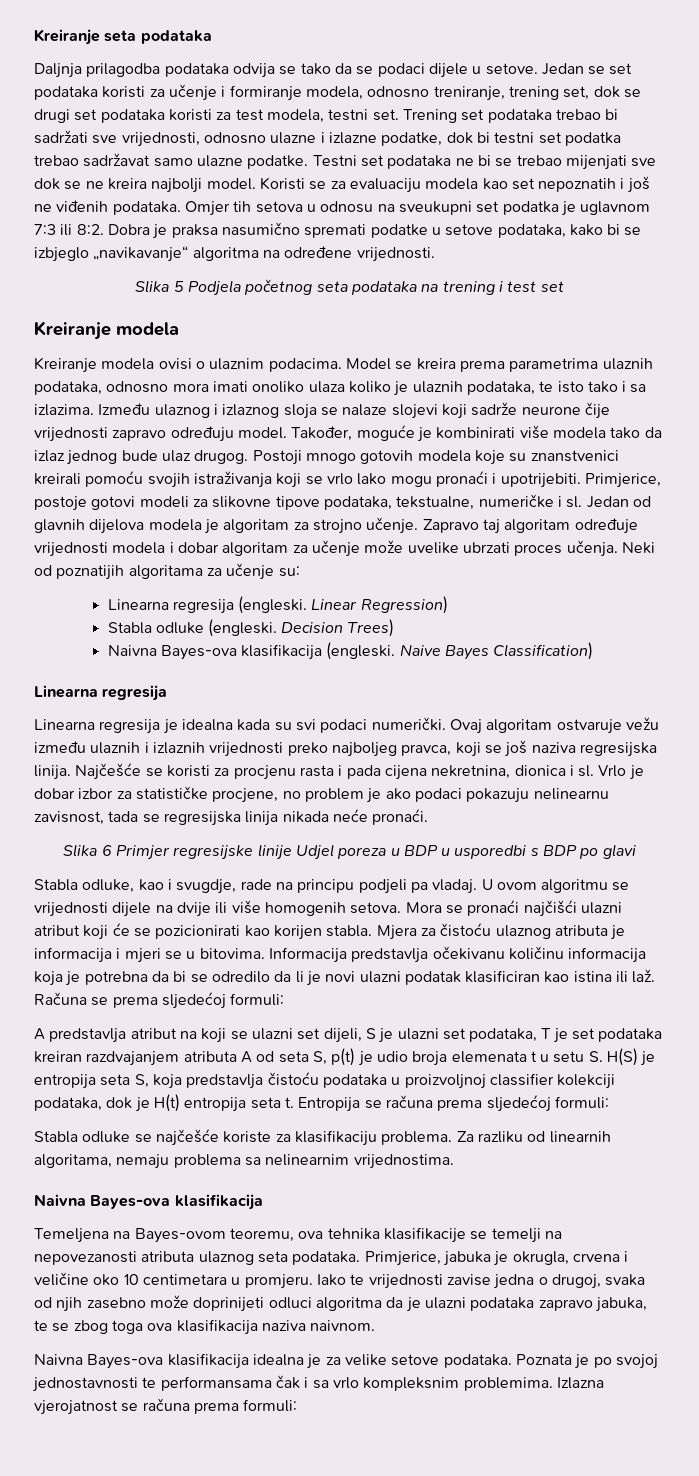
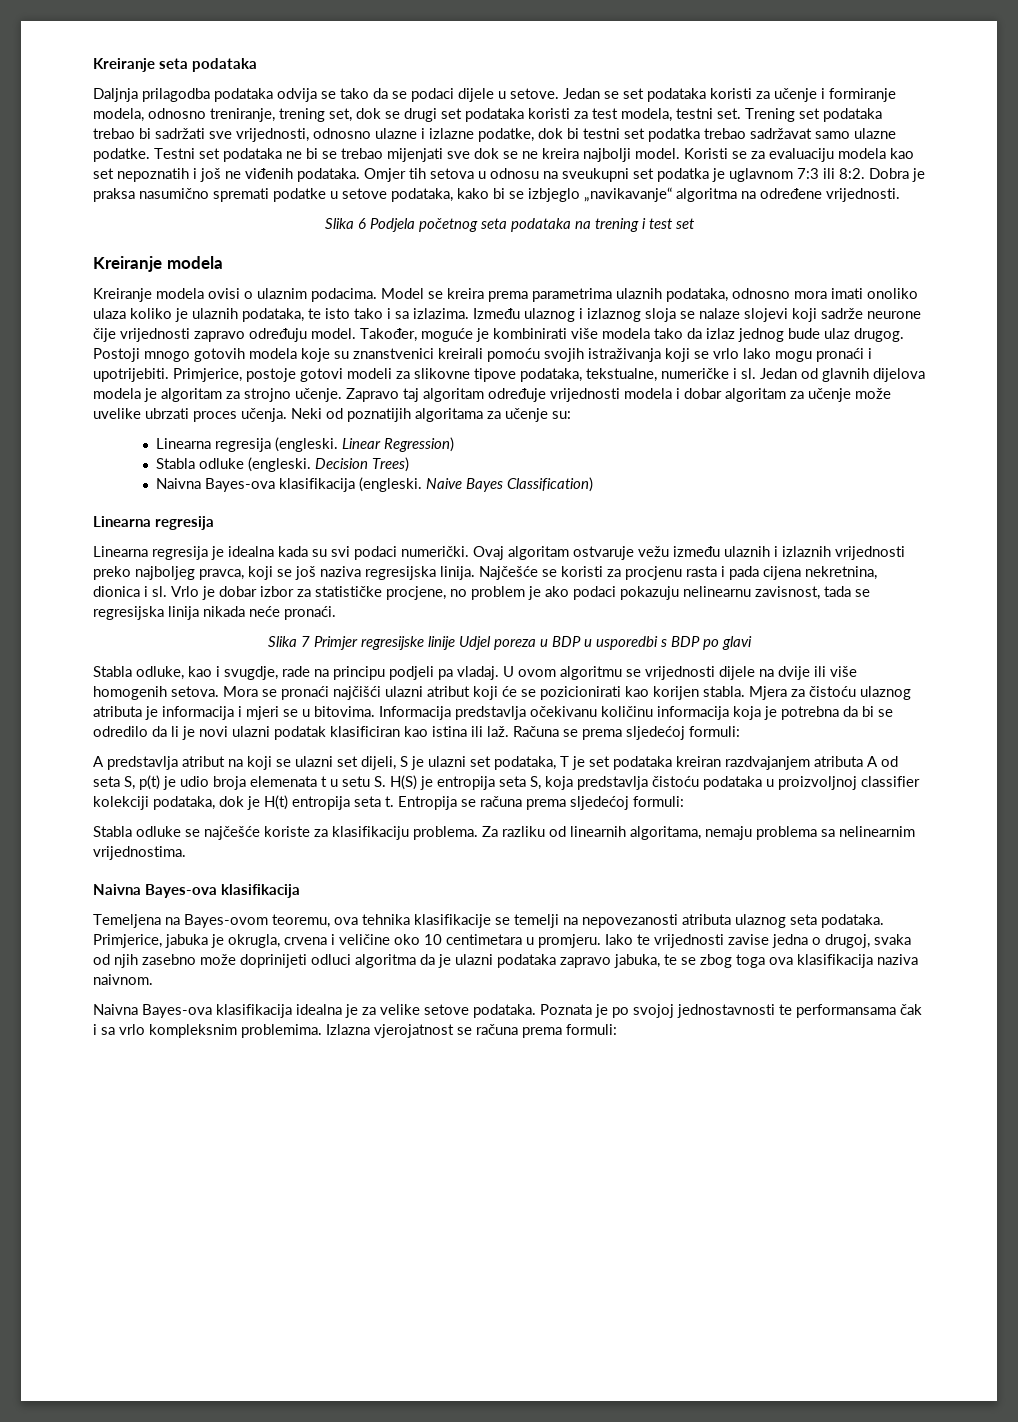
[173,281,184,292] 5 -> [357,218,366,229] 6
[101,845,112,856] 6 -> [300,636,310,647] 7

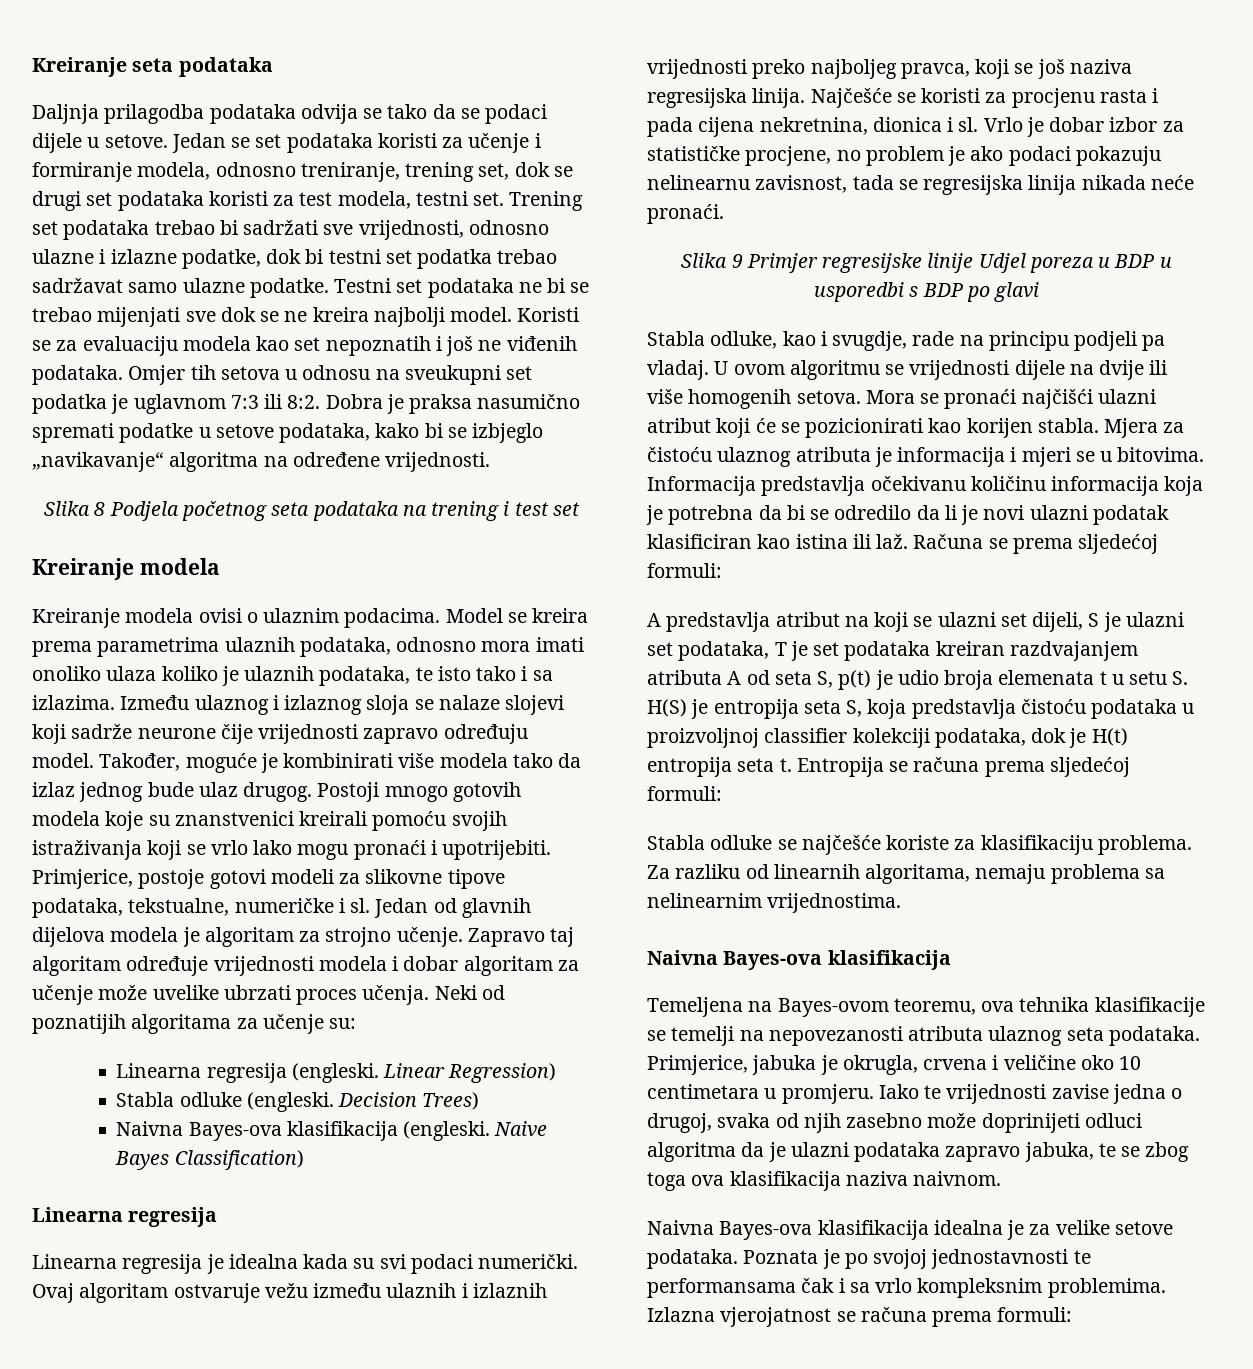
[357,218,366,229] 6 -> [94,502,106,516] 8
[300,636,310,647] 7 -> [731,254,743,268] 9

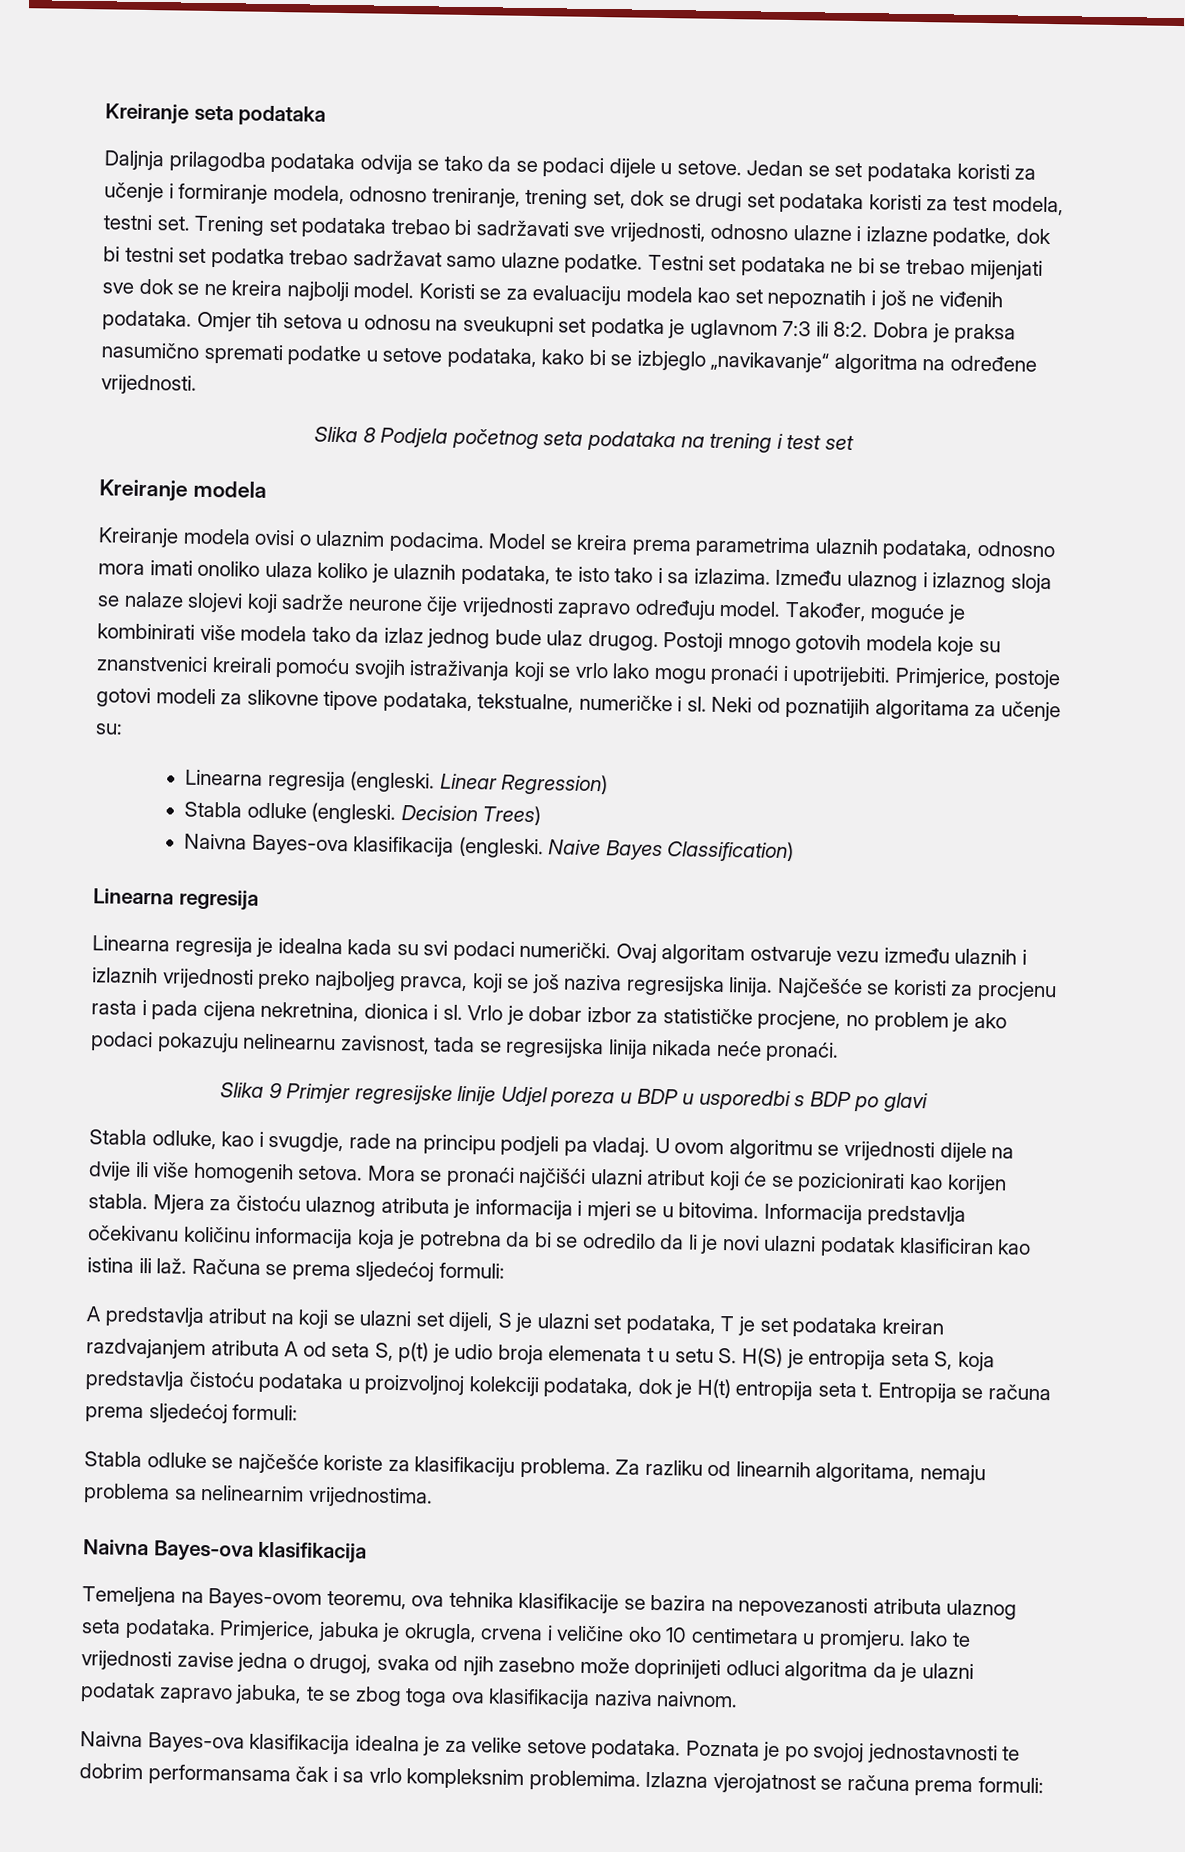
[243,220,319,235] sadržati -> [475,220,569,237] sadržavati
[374,898,531,918] [32,927,575,947] [32,956,579,976] [32,985,430,1005] Jedan od glavnih dijelova modela je algoritam za strojno učenje. Zapravo taj algoritam određuje vrijednosti modela i dobar algoritam za učenje može uvelike ubrzati proces učenja. -> (707, 704) none
[264,1283,308,1298] vežu -> [836,950,880,963] vezu
[764,728,848,743] classifier -> (465, 1385) none
[671,1026,735,1046] temelji -> [650,1594,707,1611] bazira
[854,1142,941,1162] podataka -> [80,1682,156,1703] podatak
(1091, 1257) none -> [79,1763,143,1780] dobrim

